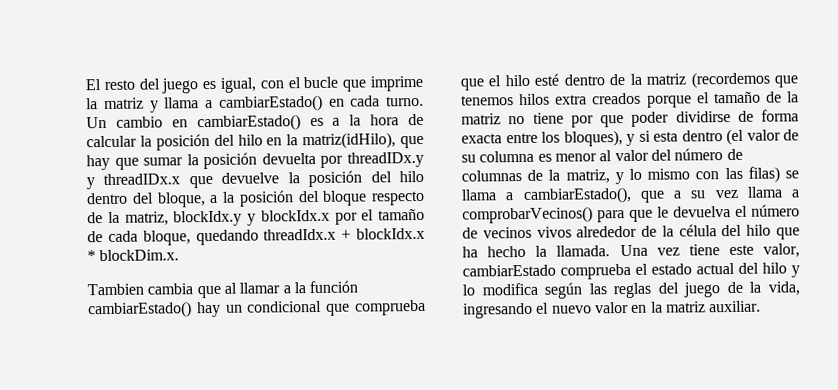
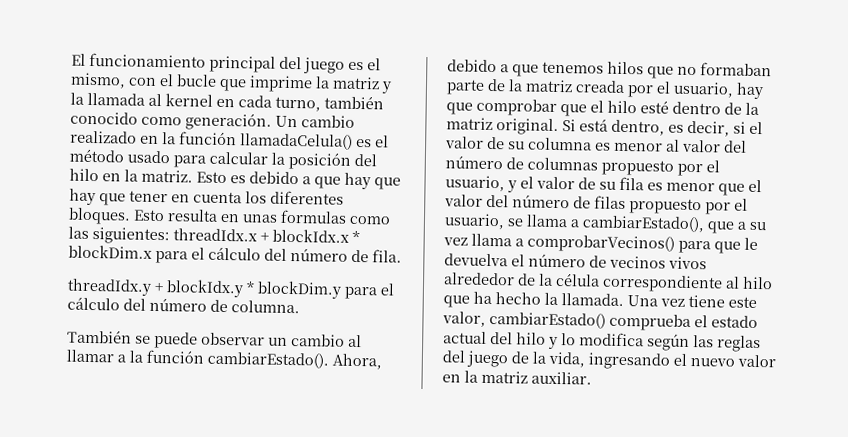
[103,79,135,91] resto -> [89,52,276,73] funcionamiento principal
[220,77,257,93] igual, -> [367,58,381,71] [70,72,126,89] el mismo,
[164,94,424,112] [86,113,424,132] llama a cambiarEstado() en cada turno. Un cambio en cambiarEstado() es a la hora de -> [70,92,384,112] [70,111,355,131] [70,130,389,150] [69,148,206,168] la llamada al kernel en cada turno, también conocido como generación. Un cambio realizado en la función llamadaCelula() es el método usado para
[302,132,424,150] [86,151,424,171] [86,170,424,190] [86,190,425,208] [87,208,425,227] [87,227,426,246] [87,249,180,262] [87,283,221,299] matriz(idHilo), que hay que sumar la posición devuelta por threadIDx.y y threadIDx.x que devuelve la posición del hilo dentro del bloque, a la posición del bloque respecto de la matriz, blockIdx.y y blockIdx.x por el tamaño de cada bloque, quedando threadIdx.x + blockIdx.x * blockDim.x. // Tambien cambia que -> [141,169,401,190] [69,188,344,206] [68,207,391,225] [68,226,360,245] [68,244,402,264] [67,278,395,300] [67,296,300,314] [67,329,345,349] matriz. Esto es debido a que hay que hay que tener en cuenta los diferentes bloques. Esto resulta en unas formulas como las siguientes: threadIdx.x + blockIdx.x * blockDim.x para el cálculo del número de fila. // threadIdx.y + blockIdx.y * blockDim.y para el cálculo del número de columna. // También se puede observar un cambio
[88,299,427,319] cambiarEstado() hay un condicional que comprueba -> [207,351,382,370] [447,59,772,79] [446,78,764,100] [446,98,557,116] cambiarEstado(). Ahora, debido a que tenemos hilos que no formaban parte de la matriz creada por el usuario, hay que comprobar
[690,71,798,89] [461,91,799,108] [461,109,799,128] [461,128,744,147] (recordemos que tenemos hilos extra creados porque el tamaño de la matriz no tiene por que poder dividirse de forma exacta entre los bloques), y si esta dentro (el -> [496,118,763,137] original. Si está dentro, es decir, si el
[527,166,780,185] de la matriz, y lo mismo con las filas) -> [601,159,720,177] [445,175,762,196] [444,194,748,215] [444,213,505,230] propuesto por el usuario, y el valor de su fila es menor que el valor del número de filas propuesto por el usuario,
[721,224,743,237] del -> [602,274,740,293] correspondiente al
[462,264,556,277] cambiarEstado -> [489,311,606,329] cambiarEstado()

